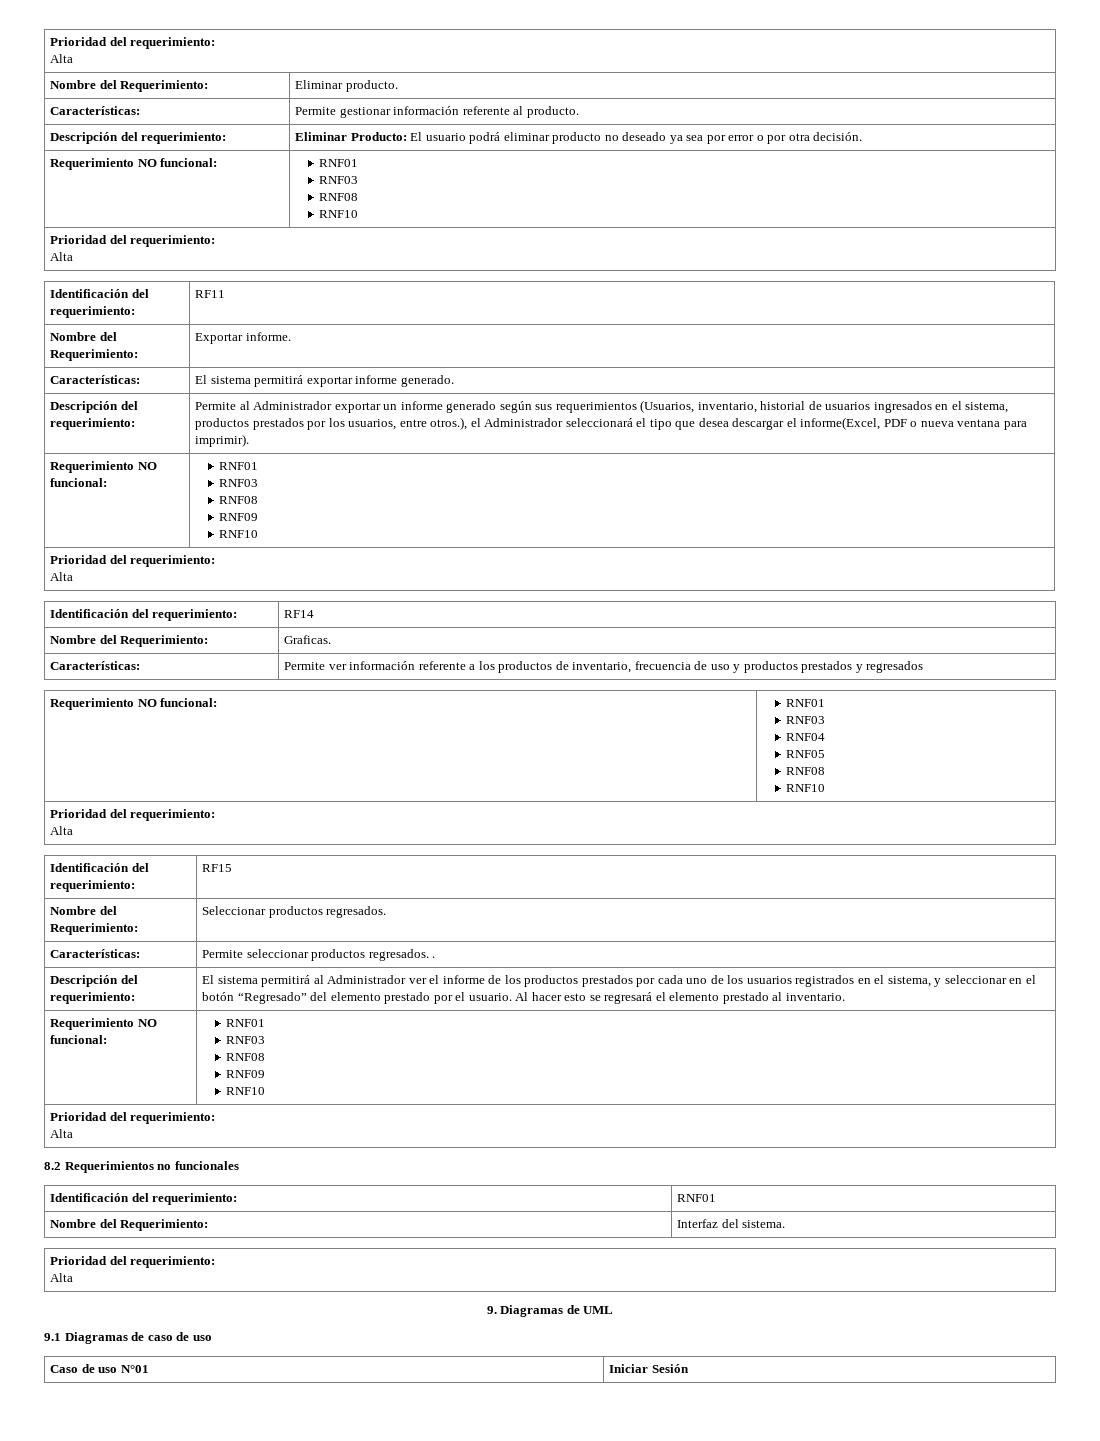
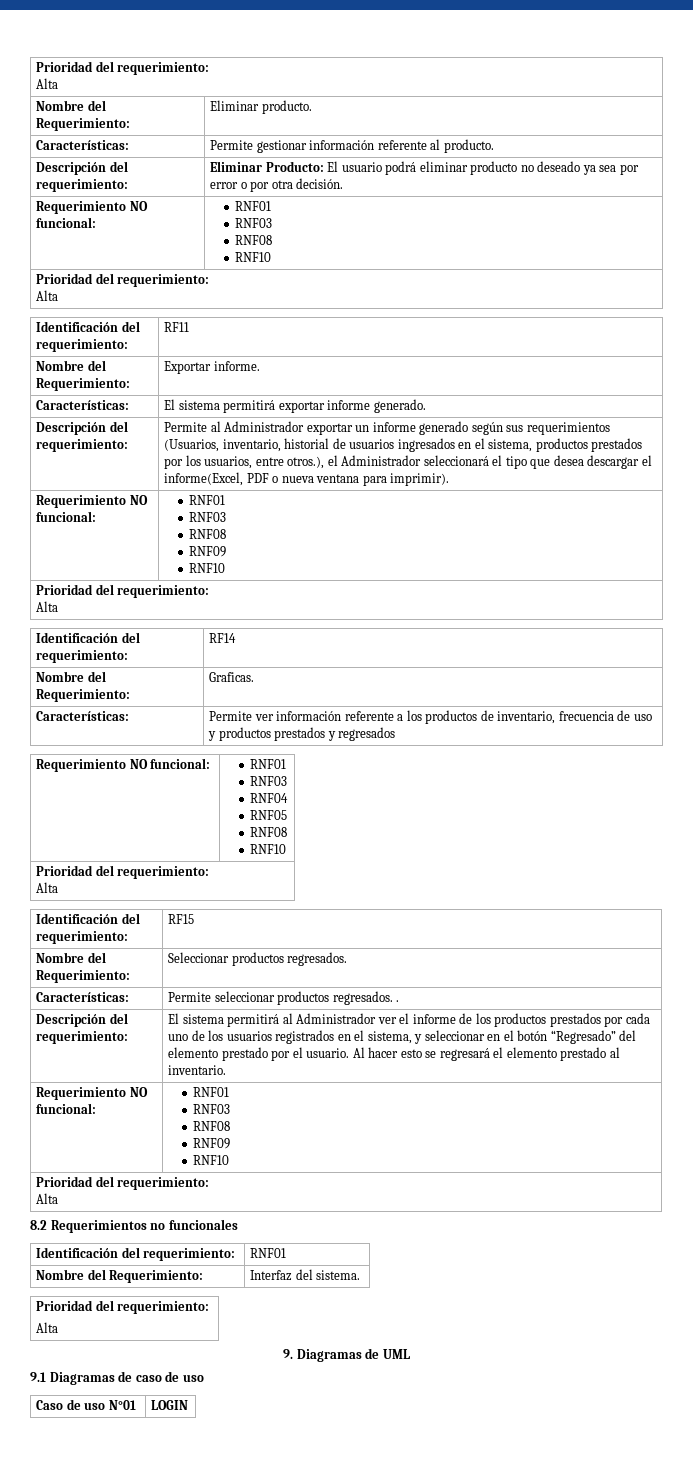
[609,1364,689,1373] Iniciar Sesión -> [151,1400,189,1410] LOGIN

